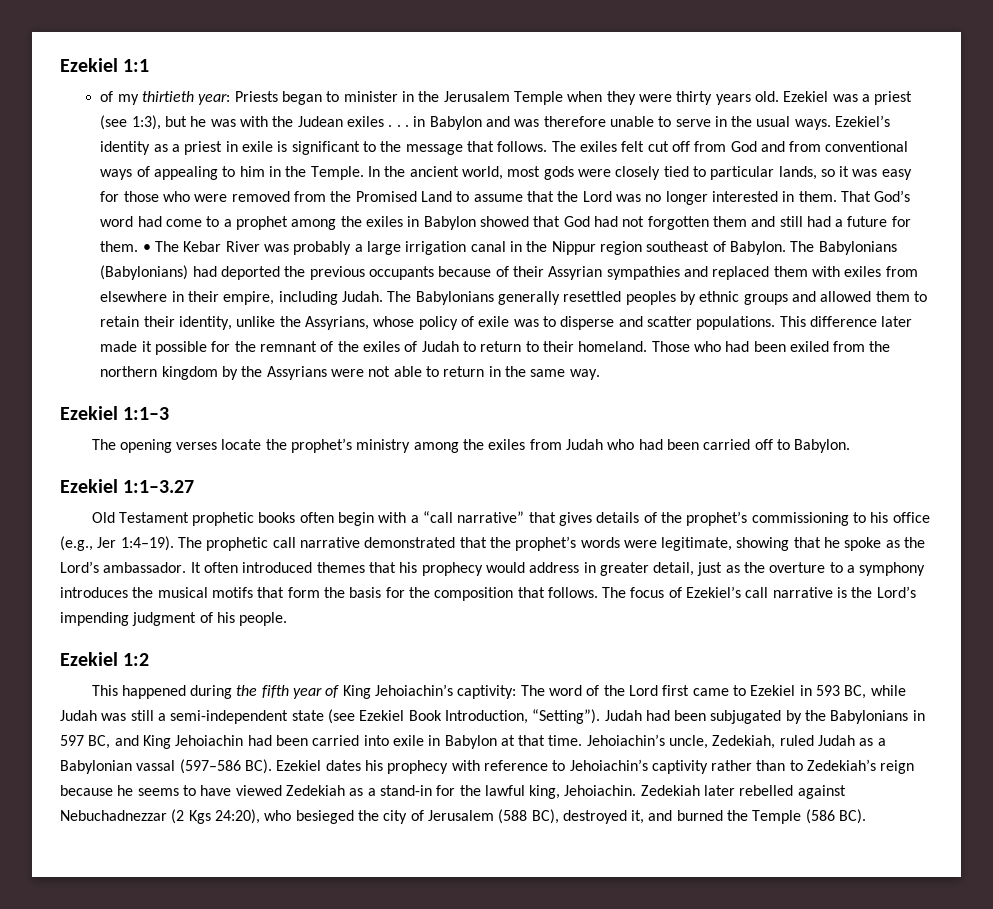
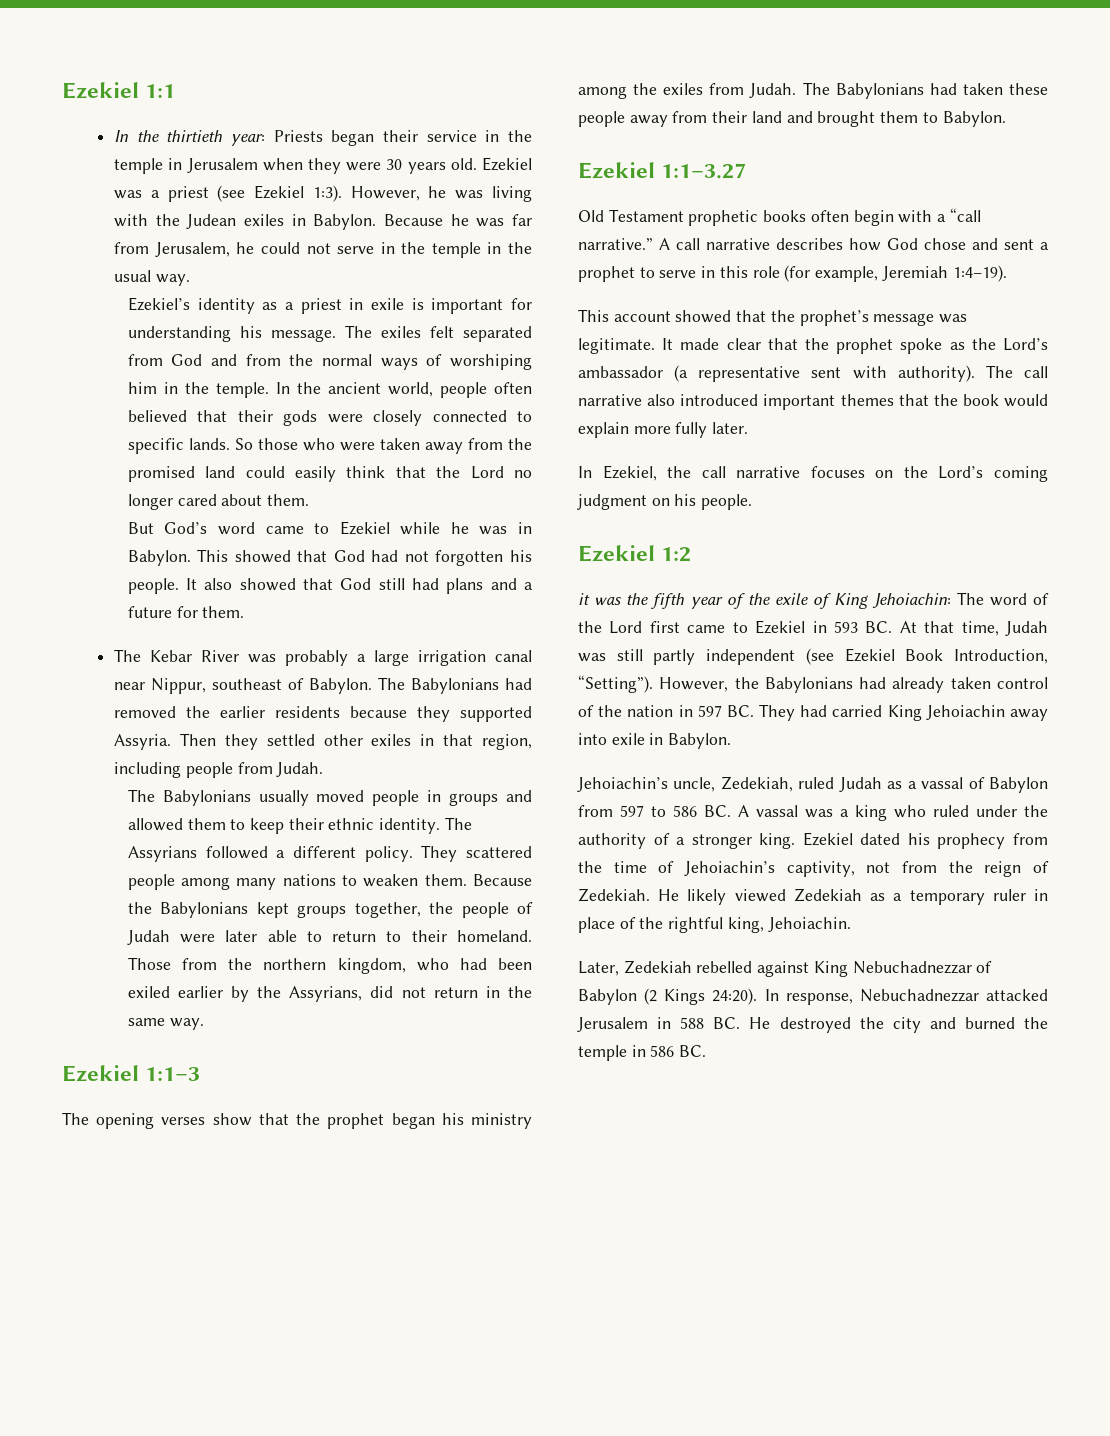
[100,91,139,105] of my -> [114,130,159,142] In the
[326,91,563,105] to minister in the Jerusalem Temple -> [383,130,532,142] [114,158,258,174] their service in the temple in Jerusalem
[676,91,713,105] thirty -> [386,159,403,170] 30
[131,115,236,130] 1:3), but he was -> [254,185,533,202] Ezekiel 1:3). However, he was living
[388,116,831,130] . . . in Babylon and was therefore unable to serve in the usual ways. -> [291,214,532,230] [114,242,533,258] [114,270,190,286] in Babylon. Because he was far from Jerusalem, he could not serve in the temple in the usual way. //
[291,141,548,155] significant to the message that follows. -> [431,298,532,314] [127,326,336,342] important for understanding his message.
[647,141,690,152] cut off -> [463,326,532,342] separated
[825,141,909,152] [100,166,236,180] conventional ways of appealing to -> [289,354,532,370] the normal ways of worshiping
[310,166,364,180] Temple. -> [215,382,269,398] temple.
[507,166,912,180] [100,191,523,202] most gods were closely tied to particular lands, so it was easy for those who were removed from the Promised Land to assume -> [439,382,532,398] [127,410,532,426] [127,438,532,454] [127,466,386,482] people often believed that their gods were closely connected to specific lands. So those who were taken away from the promised land could easily think
[615,194,641,202] was -> (504, 472) none
[711,191,871,202] interested in them. That -> [177,494,309,506] [127,522,154,534] cared about them. // But
[137,216,476,230] had come to a prophet among the exiles in Babylon -> [265,521,532,535] [127,549,229,566] came to Ezekiel while he was in Babylon. This
[712,216,831,227] them and still had -> [510,550,532,562] [127,578,517,594] his people. It also showed that God still had plans and
[142,244,151,252] • -> (245, 612) //
[509,241,642,255] in the Nippur region -> [114,678,207,694] near Nippur,
[100,265,918,280] [100,291,740,305] (Babylonians) had deported the previous occupants because of their Assyrian sympathies and replaced them with exiles from elsewhere in their empire, including Judah. The Babylonians generally resettled peoples by ethnic -> [505,678,533,690] [114,706,532,722] [114,733,532,750] [114,762,324,778] [127,789,442,806] had removed the earlier residents because they supported Assyria. Then they settled other exiles in that region, including people from Judah. // The Babylonians usually moved people in
[100,316,913,330] [100,341,459,355] retain their identity, unlike the Assyrians, whose policy of exile was to disperse and scatter populations. This difference later made it possible for the remnant of the exiles of Judah -> [249,817,472,834] [127,845,533,862] [127,874,532,890] [127,902,534,918] [126,930,297,945] keep their ethnic identity. The Assyrians followed a different policy. They scattered people among many nations to weaken them. Because the Babylonians kept groups together, the people of Judah were later able
[693,341,891,352] [100,366,440,380] who had been exiled from the northern kingdom by the Assyrians were not able to -> [181,958,532,974] [127,986,426,1002] from the northern kingdom, who had been exiled earlier by the Assyrians, did not
[221,438,353,453] locate the prophet’s -> [212,1113,464,1129] show that the prophet began his
[566,439,773,450] Judah who had been carried off -> [749,82,1048,99] [578,111,919,127] Judah. The Babylonians had taken these people away from their land and brought them
[457,511,930,526] [60,536,926,551] [60,561,926,576] [60,586,916,601] [60,612,213,626] narrative” that gives details of the prophet’s commissioning to his office (e.g., Jer 1:4–19). The prophetic call narrative demonstrated that the prophet’s words were legitimate, showing that he spoke as the Lord’s ambassador. It often introduced themes that his prophecy would address in greater detail, just as the overture to a symphony introduces the musical motifs that form the basis for the composition that follows. The focus of Ezekiel’s call narrative is the Lord’s impending judgment of -> [578,238,1049,251] [578,265,1007,282] [578,309,968,326] [578,338,1048,354] [578,365,1048,382] [578,394,1048,410] [578,422,749,438] [578,465,1048,482] [577,494,670,510] narrative.” A call narrative describes how God chose and sent a prophet to serve in this role (for example, Jeremiah 1:4–19). // This account showed that the prophet’s message was legitimate. It made clear that the prophet spoke as the Lord’s ambassador (a representative sent with authority). The call narrative also introduced important themes that the book would explain more fully later. // In Ezekiel, the call narrative focuses on the Lord’s coming judgment on
[91,685,233,699] This happened during -> [578,593,622,605] it was
[342,684,517,699] King Jehoiachin’s captivity: -> [747,593,951,609] the exile of King Jehoiachin:
[844,685,906,699] [60,710,324,724] BC, while Judah was still a semi-independent state -> [865,621,1048,636] [578,649,796,665] BC. At that time, Judah was still partly independent
[604,710,925,724] [60,735,583,749] Judah had been subjugated by the Babylonians in 597 BC, and King Jehoiachin had been carried into exile in Babylon at that time. -> [659,677,1048,693] [578,704,1048,721] [578,733,732,749] However, the Babylonians had already taken control of the nation in 597 BC. They had carried King Jehoiachin away into exile in Babylon. //
[60,759,915,774] [60,785,846,799] [60,809,867,824] Babylonian vassal (597–586 BC). Ezekiel dates his prophecy with reference to Jehoiachin’s captivity rather than to Zedekiah’s reign because he seems to have viewed Zedekiah as a stand-in for the lawful king, Jehoiachin. Zedekiah later rebelled against Nebuchadnezzar (2 Kgs 24:20), who besieged the city of Jerusalem (588 BC), destroyed it, and burned the Temple (586 BC). -> [921,777,1048,793] [578,805,1048,821] [578,832,1048,849] [578,861,1049,877] [578,888,1048,905] [578,917,851,933] [578,960,993,977] [578,988,1048,1005] [577,1017,1048,1033] [578,1045,707,1061] vassal of Babylon from 597 to 586 BC. A vassal was a king who ruled under the authority of a stronger king. Ezekiel dated his prophecy from the time of Jehoiachin’s captivity, not from the reign of Zedekiah. He likely viewed Zedekiah as a temporary ruler in place of the rightful king, Jehoiachin. // Later, Zedekiah rebelled against King Nebuchadnezzar of Babylon (2 Kings 24:20). In response, Nebuchadnezzar attacked Jerusalem in 588 BC. He destroyed the city and burned the temple in 586 BC.

